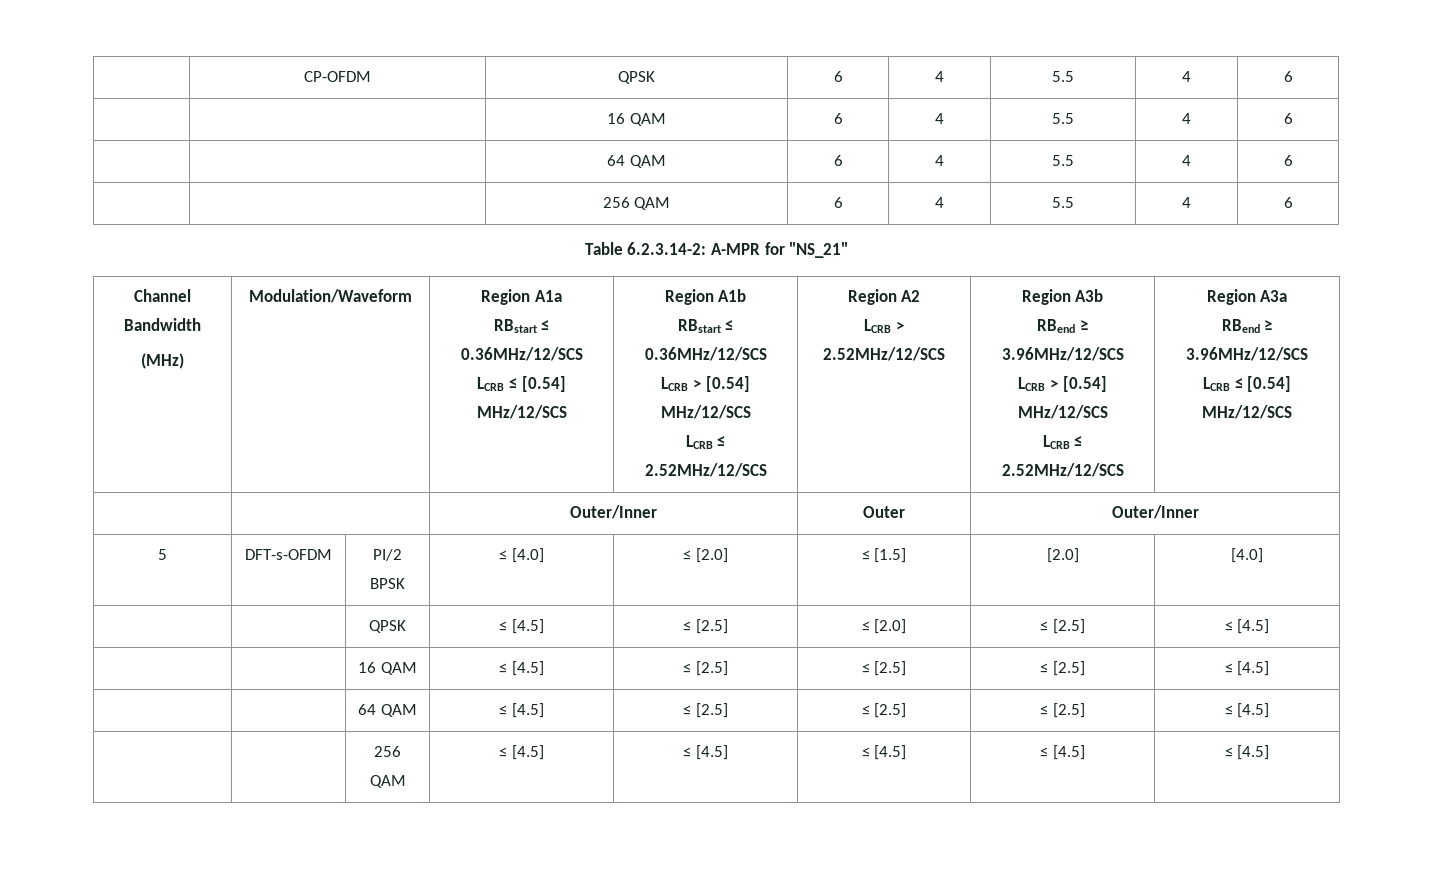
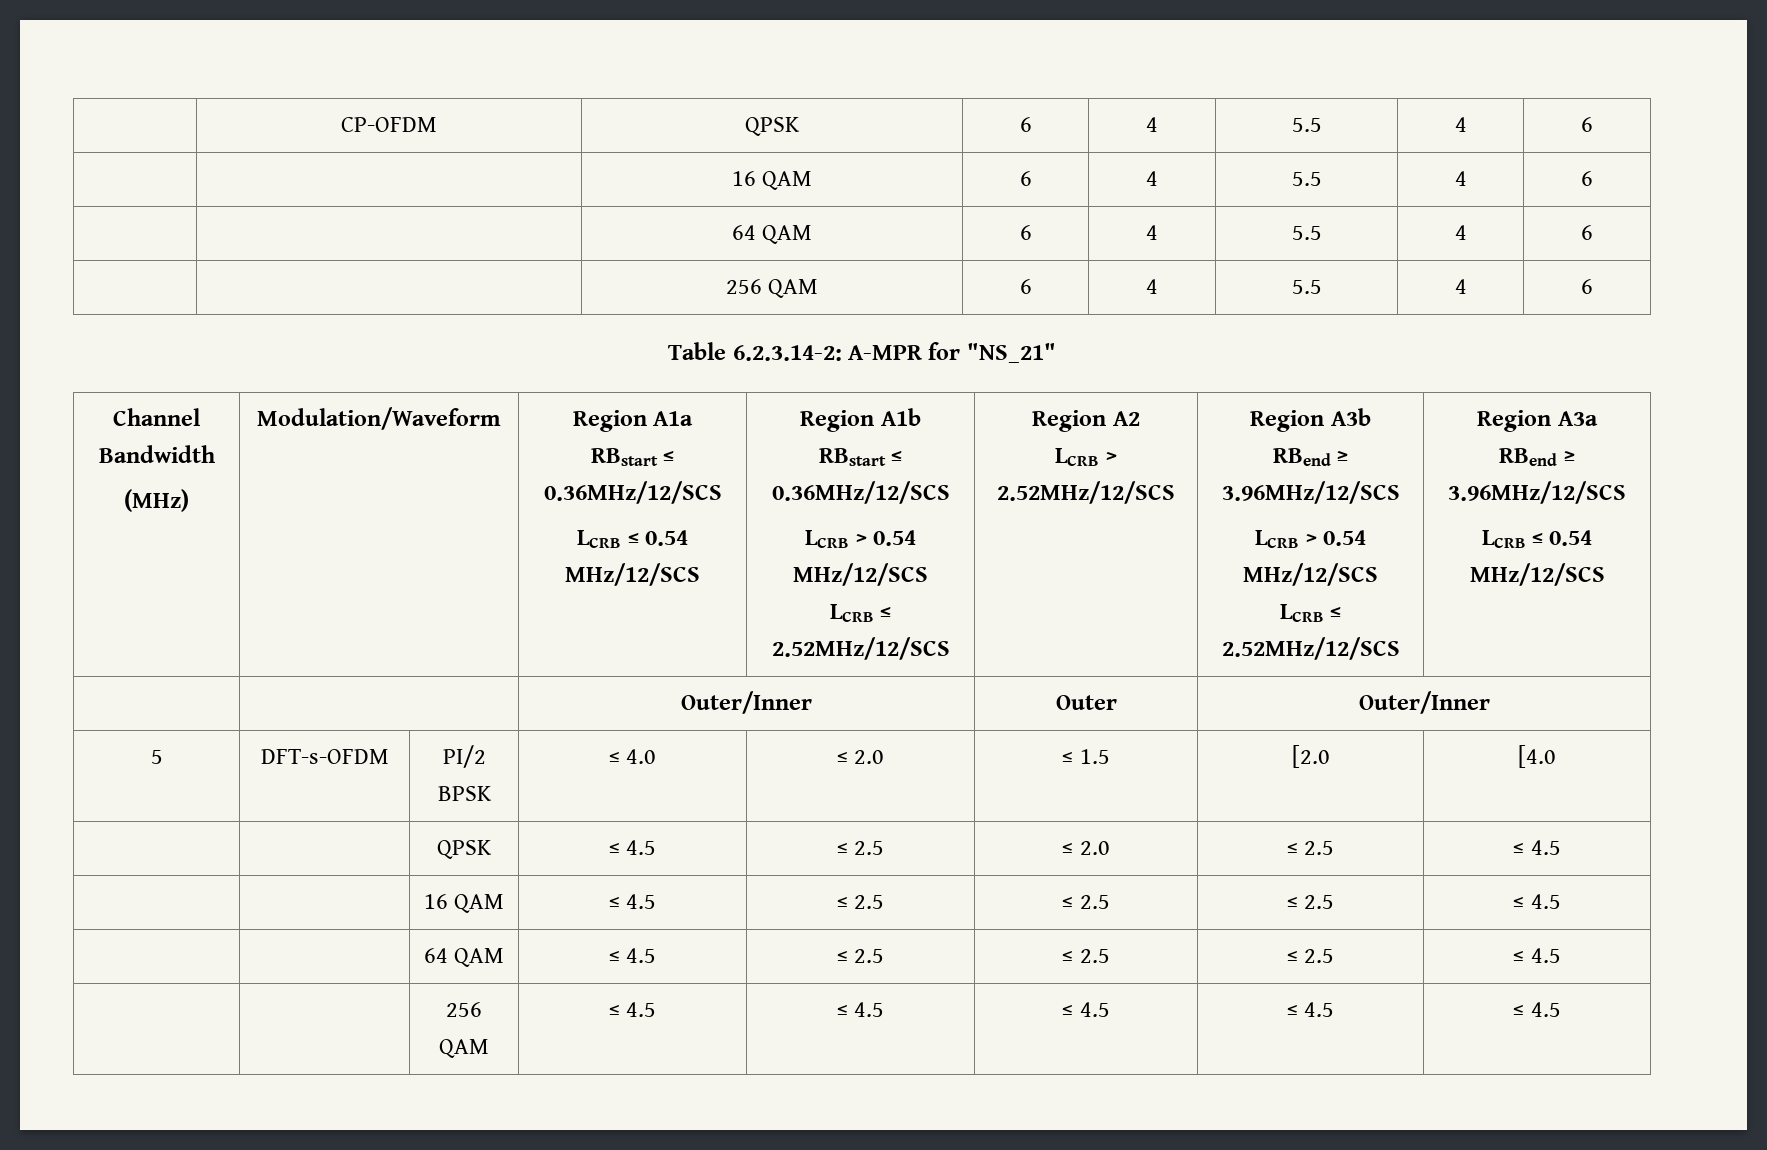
[521,376,566,392] [0.54] -> [644,530,688,546] 0.54
[705,376,750,392] [0.54] -> [872,530,916,546] 0.54
[1062,376,1107,392] [0.54] -> [1322,530,1366,546] 0.54
[1247,376,1292,392] [0.54] -> [1549,530,1593,546] 0.54
[511,548,544,563] [683,548,728,563] [861,548,907,563] [1046,548,1079,563] [1231,548,1263,563] [4.0] | ≤ [2.0] | ≤ [1.5] | [2.0] | [4.0] -> [626,749,657,764] [836,750,885,764] [1062,749,1110,764] [1291,745,1330,768] [1518,745,1556,768] 4.0 | ≤ 2.0 | ≤ 1.5 | [2.0 | [4.0
[511,619,544,634] [683,619,728,634] [861,619,907,634] [1040,619,1085,634] [1224,619,1270,634] [4.5] | ≤ [2.5] | ≤ [2.0] | ≤ [2.5] | ≤ [4.5] -> [626,840,657,855] [836,841,885,855] [1062,841,1110,855] [1286,841,1335,855] [1513,840,1561,855] 4.5 | ≤ 2.5 | ≤ 2.0 | ≤ 2.5 | ≤ 4.5
[511,661,544,676] [683,661,728,676] [861,661,907,676] [1040,661,1085,676] [1224,661,1270,676] [4.5] | ≤ [2.5] | ≤ [2.5] | ≤ [2.5] | ≤ [4.5] -> [626,894,657,909] [836,895,885,909] [1062,895,1110,909] [1286,895,1335,909] [1513,894,1561,909] 4.5 | ≤ 2.5 | ≤ 2.5 | ≤ 2.5 | ≤ 4.5
[511,703,544,718] [683,703,728,718] [861,703,907,718] [1040,703,1085,718] [1224,703,1270,718] [4.5] | ≤ [2.5] | ≤ [2.5] | ≤ [2.5] | ≤ [4.5] -> [626,948,657,963] [836,949,885,963] [1062,949,1110,963] [1286,949,1335,963] [1513,948,1561,963] 4.5 | ≤ 2.5 | ≤ 2.5 | ≤ 2.5 | ≤ 4.5
[511,745,544,760] [683,745,728,760] [861,745,907,760] [1040,745,1085,760] [1224,745,1270,760] [4.5] | ≤ [4.5] | ≤ [4.5] | ≤ [4.5] | ≤ [4.5] -> [626,1002,657,1017] [836,1002,885,1017] [1062,1002,1110,1017] [1286,1002,1335,1017] [1513,1002,1561,1017] 4.5 | ≤ 4.5 | ≤ 4.5 | ≤ 4.5 | ≤ 4.5

